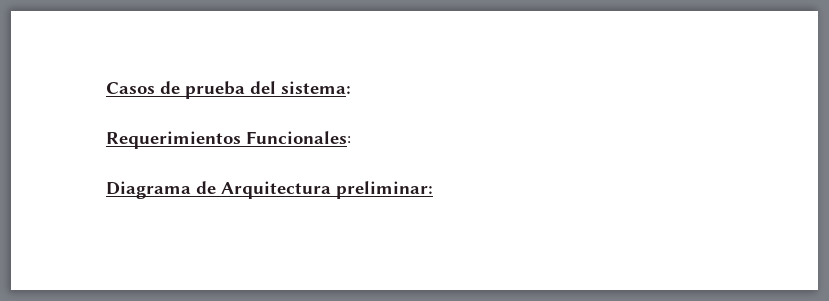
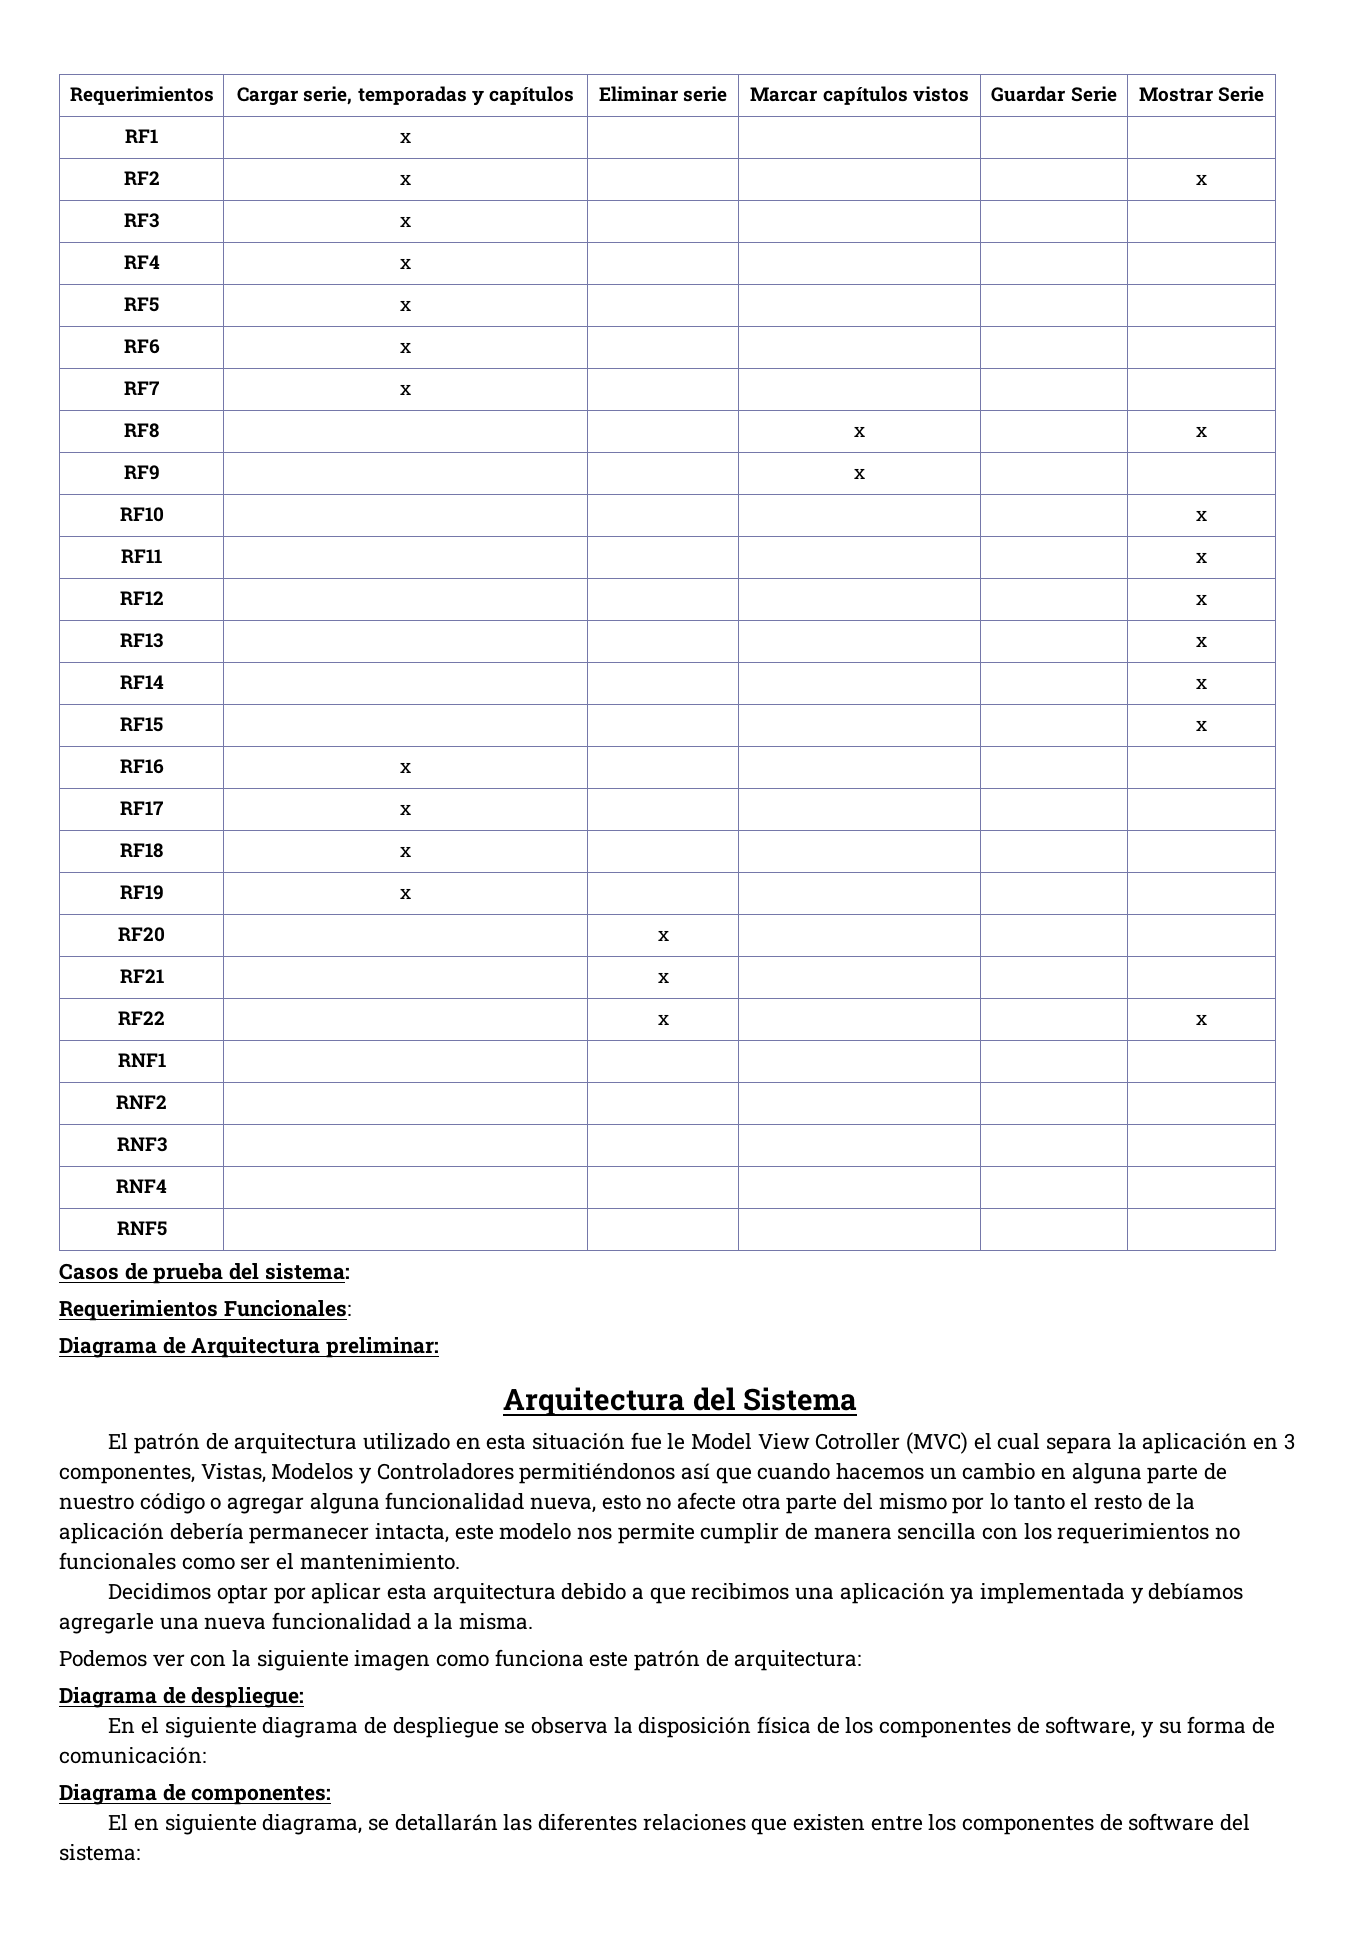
(106, 88) none -> [69,86,214,105] [237,86,574,106] [598,86,728,102] [750,86,969,105] [991,86,1117,102] [1138,86,1265,102] [125,129,158,143] [400,132,411,143] [123,171,160,185] [400,174,411,185] [1196,174,1207,185] [124,213,159,228] [400,216,411,227] [123,255,160,269] [400,258,411,269] [124,297,159,312] [400,300,411,311] [123,339,160,354] [400,342,411,353] [124,381,159,395] [400,384,411,395] [124,423,159,438] [854,426,865,437] [1196,426,1207,437] [123,465,160,480] [854,468,865,479] [119,507,164,522] [1196,510,1207,521] [121,549,162,563] [1196,552,1207,563] [119,591,164,605] [1196,594,1207,605] [120,633,163,648] [1196,636,1207,647] [119,675,164,689] [1196,678,1207,689] [120,717,163,732] [1196,720,1207,731] [119,759,164,774] [400,762,411,773] [120,801,163,815] [400,804,411,815] [120,843,163,858] [400,846,411,857] [119,885,164,900] [400,888,411,899] [118,927,165,942] [657,930,669,941] [119,969,164,983] [657,972,669,983] [118,1011,165,1025] [657,1014,669,1025] [1196,1014,1207,1025] [117,1053,166,1067] [116,1095,167,1109] [116,1137,167,1152] [116,1179,167,1193] [116,1221,167,1236] Requerimientos | Cargar serie, temporadas y capítulos | Eliminar serie | Marcar capítulos vistos | Guardar Serie | Mostrar Serie // RF1 | x | | | | // RF2 | x | | | | x // RF3 | x | | | | // RF4 | x | | | | // RF5 | x | | | | // RF6 | x | | | | // RF7 | x | | | | // RF8 | | | x | | x // RF9 | | | x | | // RF10 | | | | | x // RF11 | | | | | x // RF12 | | | | | x // RF13 | | | | | x // RF14 | | | | | x // RF15 | | | | | x // RF16 | x | | | | // RF17 | x | | | | // RF18 | x | | | | // RF19 | x | | | | // RF20 | | x | | | // RF21 | | x | | | // RF22 | | x | | | x // RNF1 | | | | | // RNF2 | | | | | // RNF3 | | | | | // RNF4 | | | | | // RNF5 | | | | | //
(433, 190) none -> [503,1387,857,1416] [108,1432,1295,1454] [59,1463,1228,1484] [59,1492,1196,1514] [59,1523,1241,1544] [59,1552,460,1570] [108,1583,1244,1604] [59,1612,534,1634] [59,1649,862,1671] [59,1687,305,1708] [108,1716,1275,1738] [59,1747,206,1764] [59,1784,332,1805] [108,1813,1250,1835] [59,1844,140,1861] // Arquitectura del Sistema // El patrón de arquitectura utilizado en esta situación fue le Model View Cotroller (MVC) el cual separa la aplicación en 3 componentes, Vistas, Modelos y Controladores permitiéndonos así que cuando hacemos un cambio en alguna parte de nuestro código o agregar alguna funcionalidad nueva, esto no afecte otra parte del mismo por lo tanto el resto de la aplicación debería permanecer intacta, este modelo nos permite cumplir de manera sencilla con los requerimientos no funcionales como ser el mantenimiento. // Decidimos optar por aplicar esta arquitectura debido a que recibimos una aplicación ya implementada y debíamos agregarle una nueva funcionalidad a la misma. // Podemos ver con la siguiente imagen como funciona este patrón de arquitectura: // Diagrama de despliegue: // En el siguiente diagrama de despliegue se observa la disposición física de los componentes de software, y su forma de comunicación: // Diagrama de componentes: // El en siguiente diagrama, se detallarán las diferentes relaciones que existen entre los componentes de software del sistema:

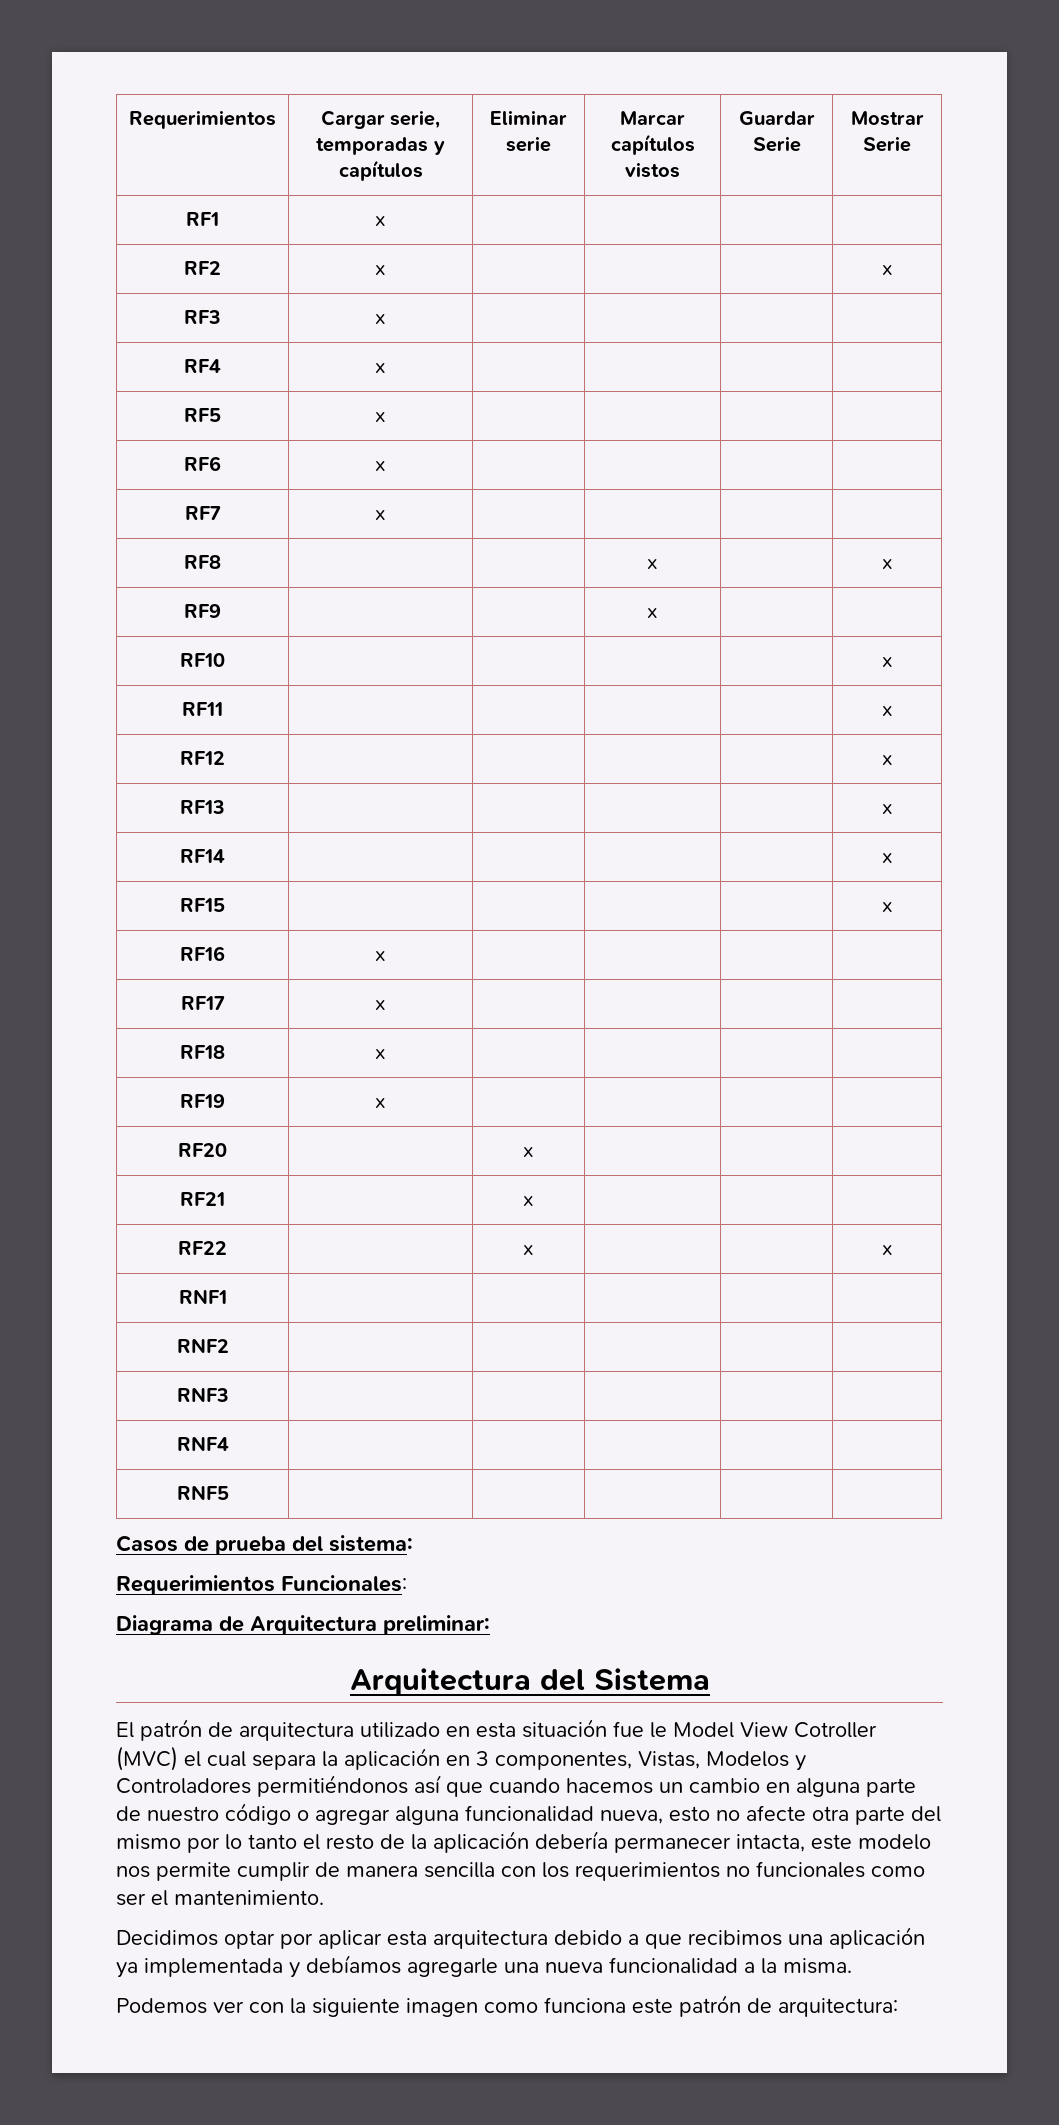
[59,1687,305,1708] [108,1716,1275,1738] [59,1747,206,1764] [59,1784,332,1805] [108,1813,1250,1835] [59,1844,140,1861] // Diagrama de despliegue: // En el siguiente diagrama de despliegue se observa la disposición física de los componentes de software, y su forma de comunicación: // Diagrama de componentes: // El en siguiente diagrama, se detallarán las diferentes relaciones que existen entre los componentes de software del sistema: -> (898, 2007) none

